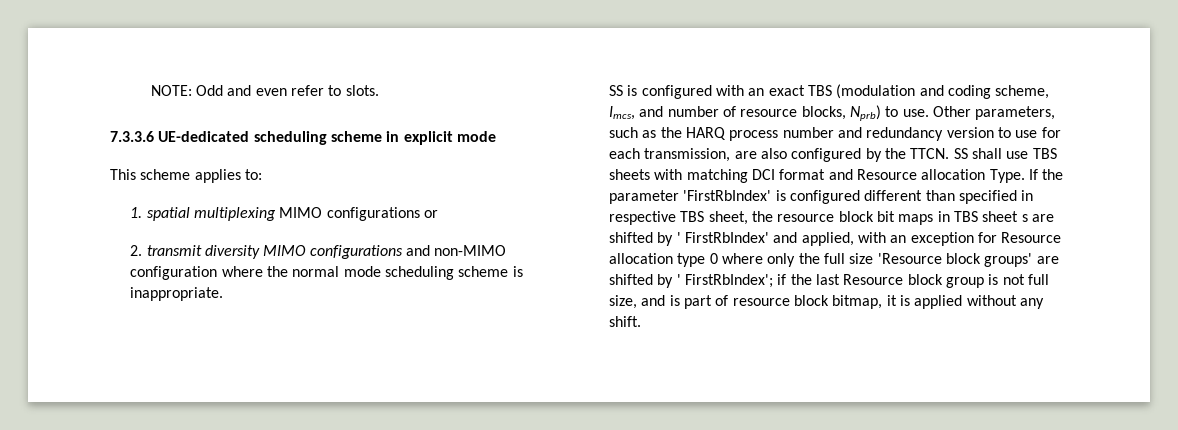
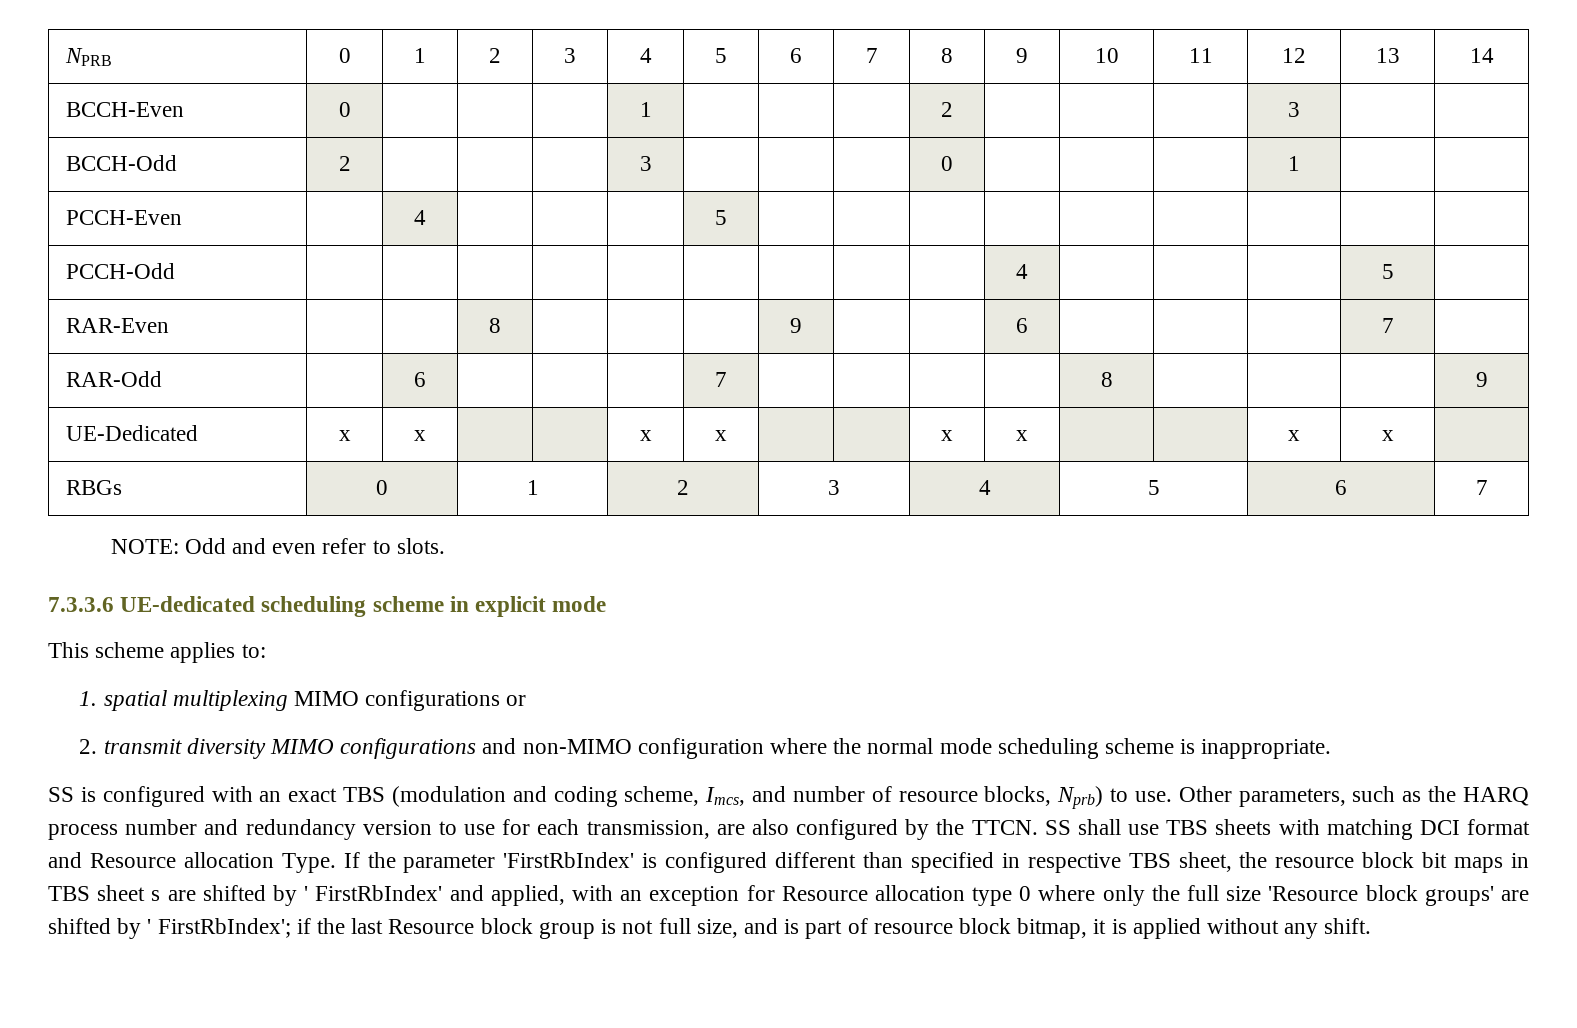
(150, 90) none -> [65,48,113,66] [338,48,351,63] [414,48,426,63] [489,48,501,63] [564,48,576,63] [639,48,652,63] [715,48,727,63] [790,48,802,63] [865,48,878,63] [941,48,953,63] [1016,48,1028,63] [1094,48,1119,63] [1188,48,1213,63] [1282,48,1306,63] [1375,48,1400,63] [1469,48,1494,63] [66,102,185,117] [338,102,351,117] [639,102,652,117] [941,102,953,117] [1288,102,1300,117] [66,155,178,171] [338,156,351,171] [639,156,652,171] [941,156,953,171] [1288,156,1300,171] [66,210,183,225] [414,210,426,225] [715,210,727,225] [66,263,176,279] [1016,264,1028,279] [1381,264,1394,279] [66,318,170,333] [489,318,501,333] [790,318,802,333] [1016,318,1028,333] [1381,318,1394,333] [66,371,163,387] [414,372,426,387] [715,372,727,387] [1100,372,1113,387] [1475,372,1488,387] [66,425,199,441] [338,430,351,441] [414,430,426,441] [639,430,652,441] [715,430,727,441] [941,430,953,441] [1016,430,1028,441] [1288,430,1300,441] [1381,430,1394,441] [66,480,123,495] [376,480,388,495] [526,480,539,495] [677,480,689,495] [828,480,840,495] [978,480,991,495] [1147,480,1160,495] [1335,480,1347,495] [1475,480,1488,495] NPRB | 0 | 1 | 2 | 3 | 4 | 5 | 6 | 7 | 8 | 9 | 10 | 11 | 12 | 13 | 14 // BCCH-Even | 0 | | | | 1 | | | | 2 | | | | 3 | | // BCCH-Odd | 2 | | | | 3 | | | | 0 | | | | 1 | | // PCCH-Even | | 4 | | | | 5 | | | | | | | | | // PCCH-Odd | | | | | | | | | | 4 | | | | 5 | // RAR-Even | | | 8 | | | | 9 | | | 6 | | | | 7 | // RAR-Odd | | 6 | | | | 7 | | | | | 8 | | | | 9 // UE-Dedicated | x | x | | | x | x | | | x | x | | | x | x | // RBGs | 0 | 1 | 2 | 3 | 4 | 5 | 6 | 7 //

